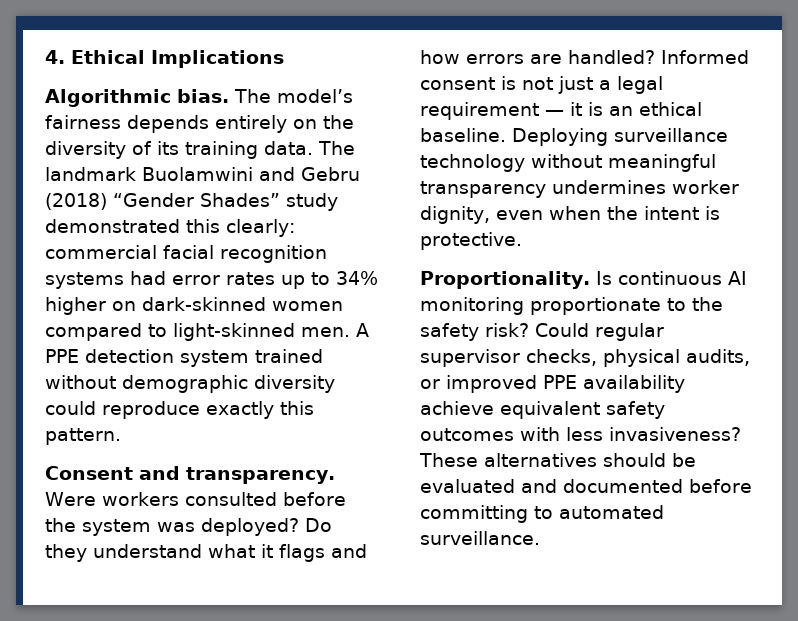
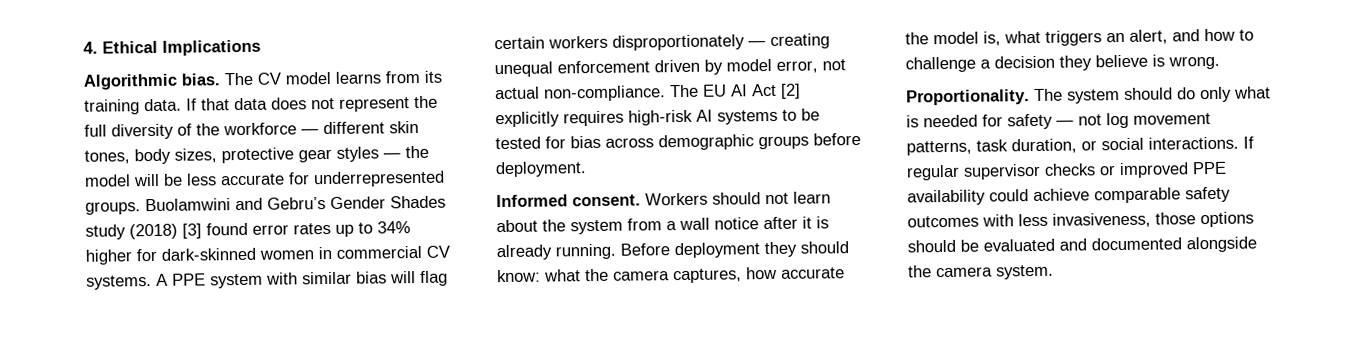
[277,89,353,103] [45,115,354,133] [45,141,355,159] [45,167,360,181] [45,193,338,211] [45,219,295,237] [45,245,327,263] [45,271,166,289] model’s fairness depends entirely on the diversity of its training data. The landmark Buolamwini and Gebru (2018) “Gender Shades” study demonstrated this clearly: commercial facial recognition systems had -> [257,70,442,85] [84,95,438,115] [84,120,419,140] [84,145,429,165] [84,170,445,188] [85,195,446,215] [85,222,248,240] CV model learns from its training data. If that data does not represent the full diversity of the workforce — different skin tones, body sizes, protective gear styles — the model will be less accurate for underrepresented groups. Buolamwini and Gebru’s Gender Shades study (2018) [3] found
[112,301,136,311] on -> [136,248,157,262] for
[45,323,369,341] [45,349,323,367] [45,375,335,393] [45,401,314,419] [45,428,121,445] [45,466,335,484] [45,492,346,506] [45,518,332,536] [45,544,367,562] [420,50,749,64] [420,76,663,94] [420,102,702,120] [420,128,728,146] [420,154,716,172] [420,180,739,198] [420,206,720,224] [420,232,522,250] [420,271,747,289] [420,297,723,315] [420,323,664,341] [420,349,750,367] compared to light-skinned men. A PPE detection system trained without demographic diversity could reproduce exactly this pattern. // Consent and transparency. Were workers consulted before the system was deployed? Do they understand what it flags and how errors are handled? Informed consent is not just a legal requirement — it is an ethical baseline. Deploying surveillance technology without meaningful transparency undermines worker dignity, even when the intent is protective. // Proportionality. Is continuous AI monitoring proportionate to the safety risk? Could regular supervisor checks, physical audits, -> [318,245,450,260] [86,270,448,290] [494,33,830,51] [494,58,846,78] [495,83,801,102] [495,108,820,128] [495,132,861,151] [495,161,587,178] [496,191,831,208] [496,216,829,235] [496,241,849,261] [497,266,845,284] [905,28,1254,46] [905,54,1220,73] [906,86,1271,106] [906,112,1211,130] [906,136,1254,156] [906,163,1096,181] in commercial CV systems. A PPE system with similar bias will flag certain workers disproportionately — creating unequal enforcement driven by model error, not actual non-compliance. The EU AI Act [2] explicitly requires high-risk AI systems to be tested for bias across demographic groups before deployment. // Informed consent. Workers should not learn about the system from a wall notice after it is already running. Before deployment they should know: what the camera captures, how accurate the model is, what triggers an alert, and how to challenge a decision they believe is wrong. // Proportionality. The system should do only what is needed for safety — not log movement patterns, task duration, or social interactions. If regular supervisor checks
[420,401,600,419] achieve equivalent -> [989,187,1181,204] could achieve comparable
[609,427,741,441] [419,453,597,467] invasiveness? These alternatives -> [1052,211,1254,228] invasiveness, those options
[689,479,752,493] [420,505,664,523] [420,531,540,545] before committing to automated surveillance. -> [1186,236,1257,253] [908,264,1054,280] alongside the camera system.

